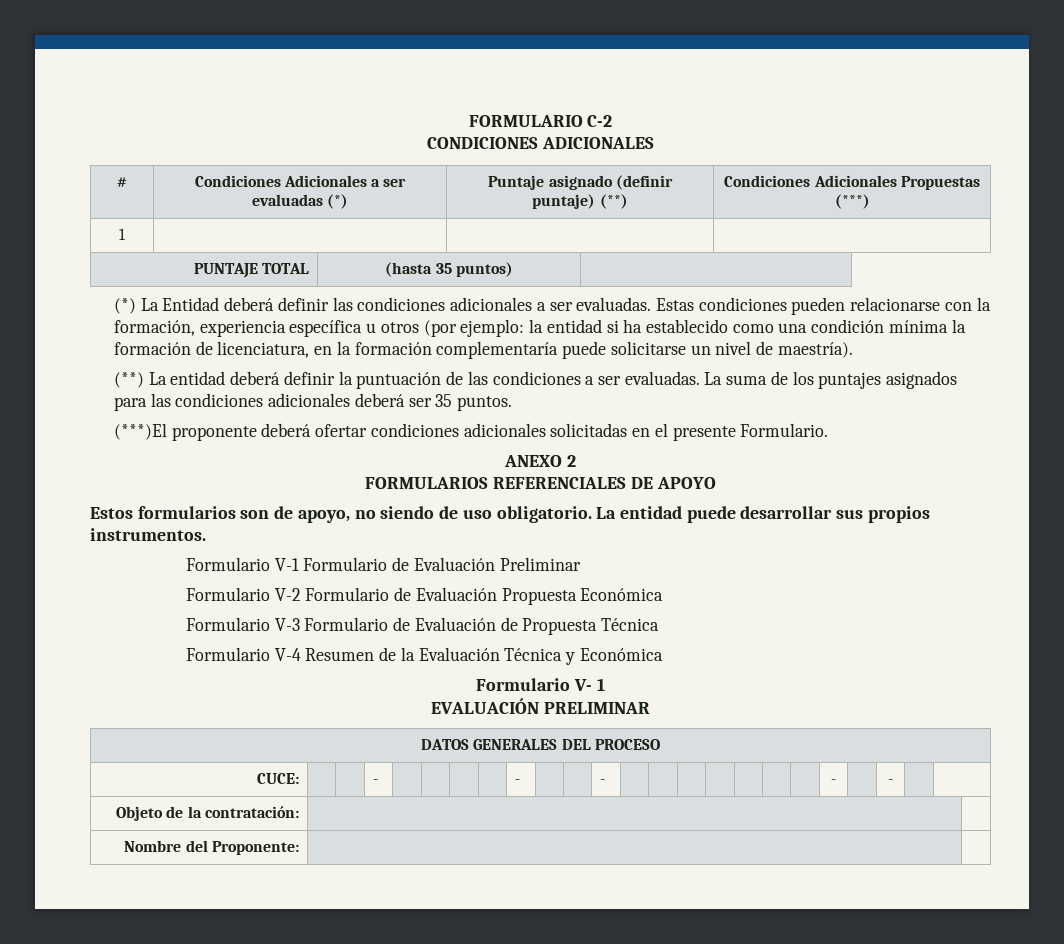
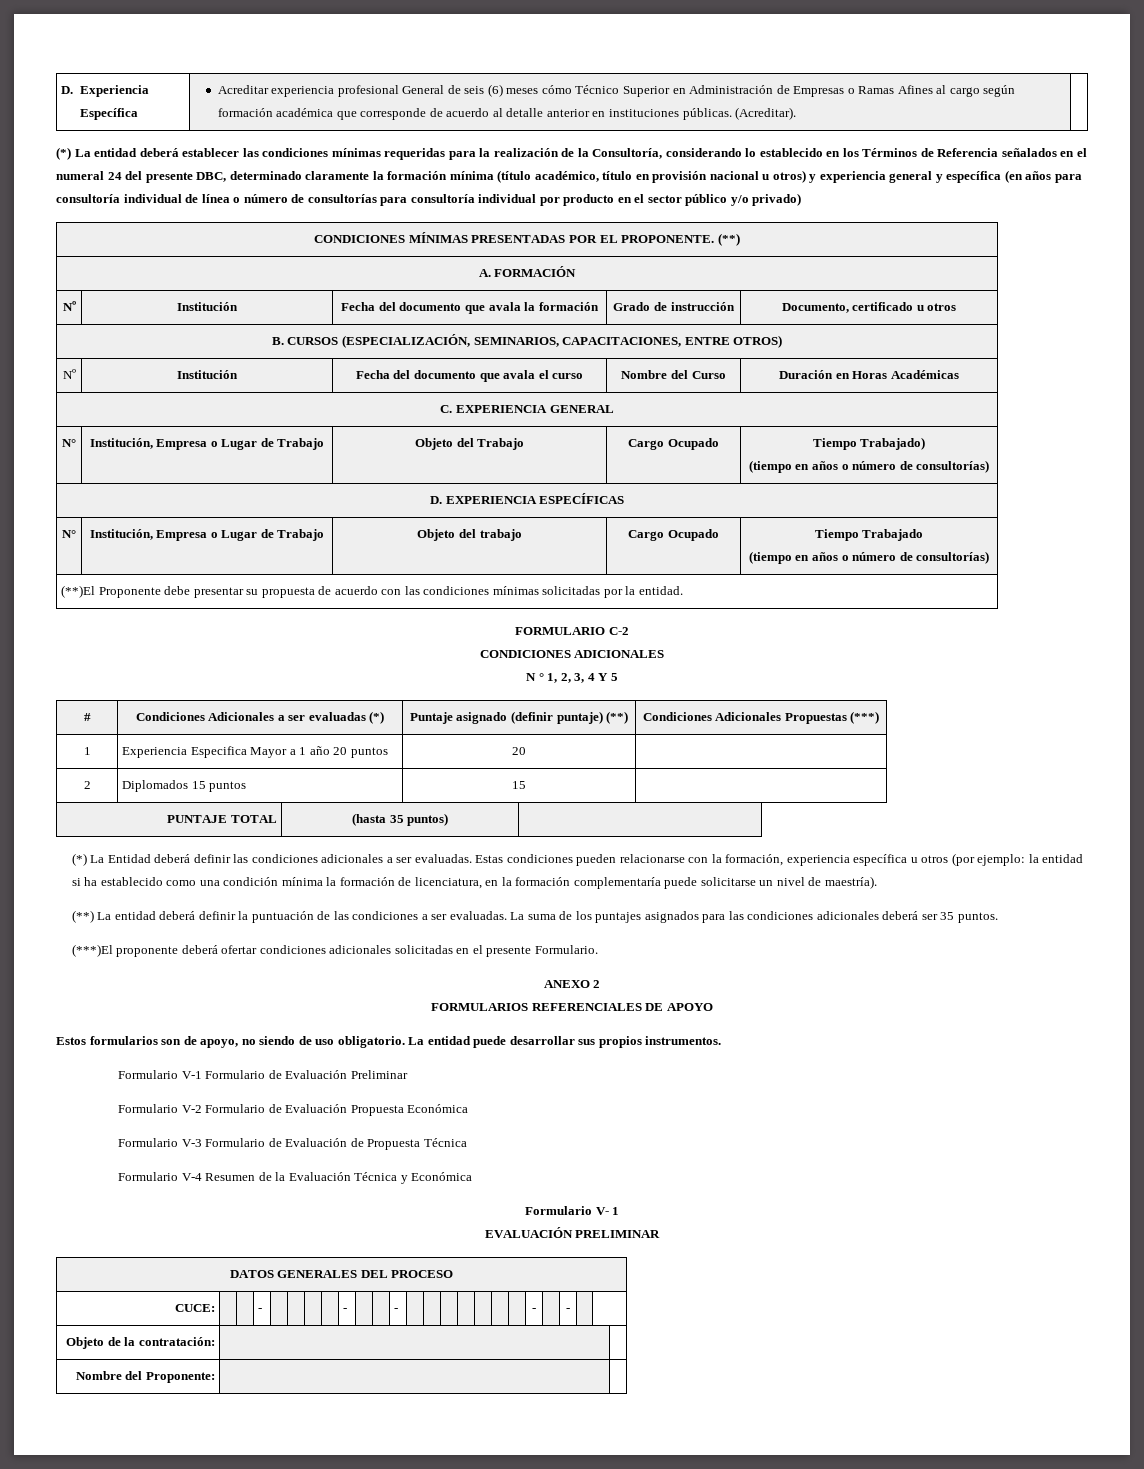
[468,115,613,127] [427,137,654,149] FORMULARIO C-2 // CONDICIONES ADICIONALES -> [61,85,149,97] [79,108,138,120] [217,84,1016,97] [217,107,797,120] [56,147,1087,160] [56,170,1082,183] [56,193,802,206] [314,232,740,246] [478,266,577,277] [62,301,76,311] [177,302,238,311] [341,302,599,314] [613,302,735,311] [781,302,957,313] [271,334,783,348] [62,369,76,379] [177,370,238,379] [355,370,584,382] [621,370,726,379] [779,370,959,379] [440,405,614,413] [62,439,76,447] [89,438,325,450] [414,438,525,450] [628,438,719,450] [812,437,926,450] [748,460,990,473] [429,493,625,504] [62,530,76,538] [89,529,325,541] [417,529,522,541] [628,529,719,541] [814,529,924,541] [748,551,990,564] [61,585,683,598] [515,627,629,635] [479,650,665,658] [526,673,618,683] D. Experiencia Específica | Acreditar experiencia profesional General de seis (6) meses cómo Técnico Superior en Administración de Empresas o Ramas Afines al cargo según formación académica que corresponde de acuerdo al detalle anterior en instituciones públicas. (Acreditar). | // (*) La entidad deberá establecer las condiciones mínimas requeridas para la realización de la Consultoría, considerando lo establecido en los Términos de Referencia señalados en el numeral 24 del presente DBC, determinado claramente la formación mínima (título académico, título en provisión nacional u otros) y experiencia general y específica (en años para consultoría individual de línea o número de consultorías para consultoría individual por producto en el sector público y/o privado) // CONDICIONES MÍNIMAS PRESENTADAS POR EL PROPONENTE. (**) // A. FORMACIÓN // Nº | Institución | Fecha del documento que avala la formación | Grado de instrucción | Documento, certificado u otros // B. CURSOS (ESPECIALIZACIÓN, SEMINARIOS, CAPACITACIONES, ENTRE OTROS) // Nº | Institución | Fecha del documento que avala el curso | Nombre del Curso | Duración en Horas Académicas // C. EXPERIENCIA GENERAL // N° | Institución, Empresa o Lugar de Trabajo | Objeto del Trabajo | Cargo Ocupado | Tiempo Trabajado) // (tiempo en años o número de consultorías) // D. EXPERIENCIA ESPECÍFICAS // N° | Institución, Empresa o Lugar de Trabajo | Objeto del trabajo | Cargo Ocupado | Tiempo Trabajado // (tiempo en años o número de consultorías) // (**)El Proponente debe presentar su propuesta de acuerdo con las condiciones mínimas solicitadas por la entidad. // FORMULARIO C-2 // CONDICIONES ADICIONALES // N ° 1, 2, 3, 4 Y 5
(125, 234) | -> [122,746,388,758] [512,747,526,755] [83,781,91,789] [122,780,247,792] [512,781,526,789] Experiencia Especifica Mayor a 1 año 20 puntos | 20 | // 2 | Diplomados 15 puntos | 15

